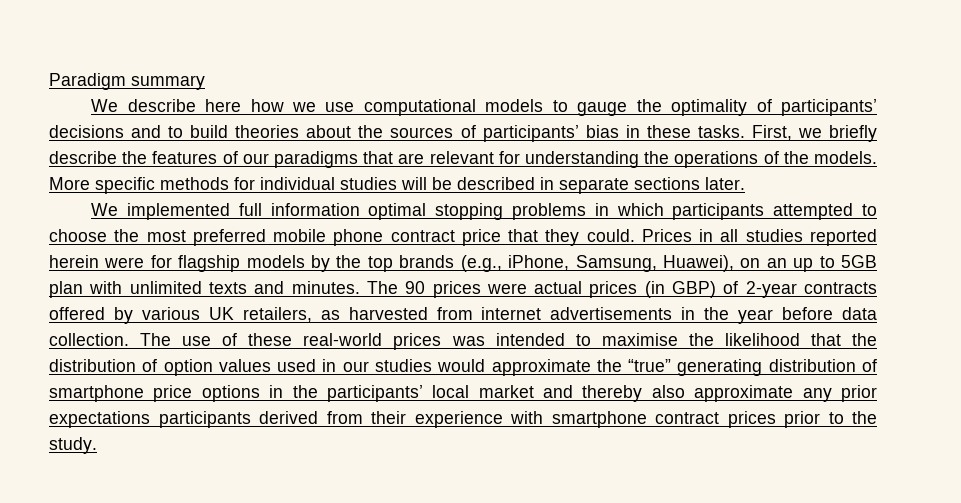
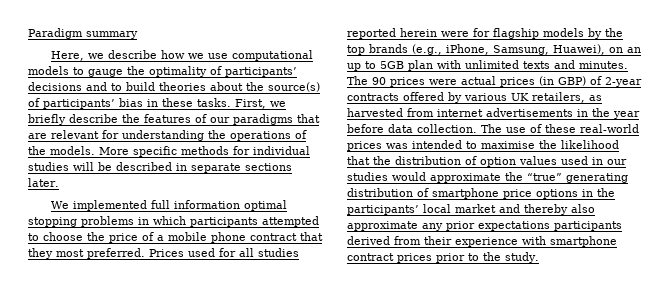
[91,99,242,112] We describe here -> [50,50,157,61] Here, we describe
[390,127,454,138] sources -> [268,82,320,92] source(s)
[146,229,266,246] most preferred -> [109,232,164,243] price of a
[461,229,501,246] price -> (297, 237) none
[586,229,714,242] could. Prices in -> [56,248,236,259] most preferred. Prices used for

